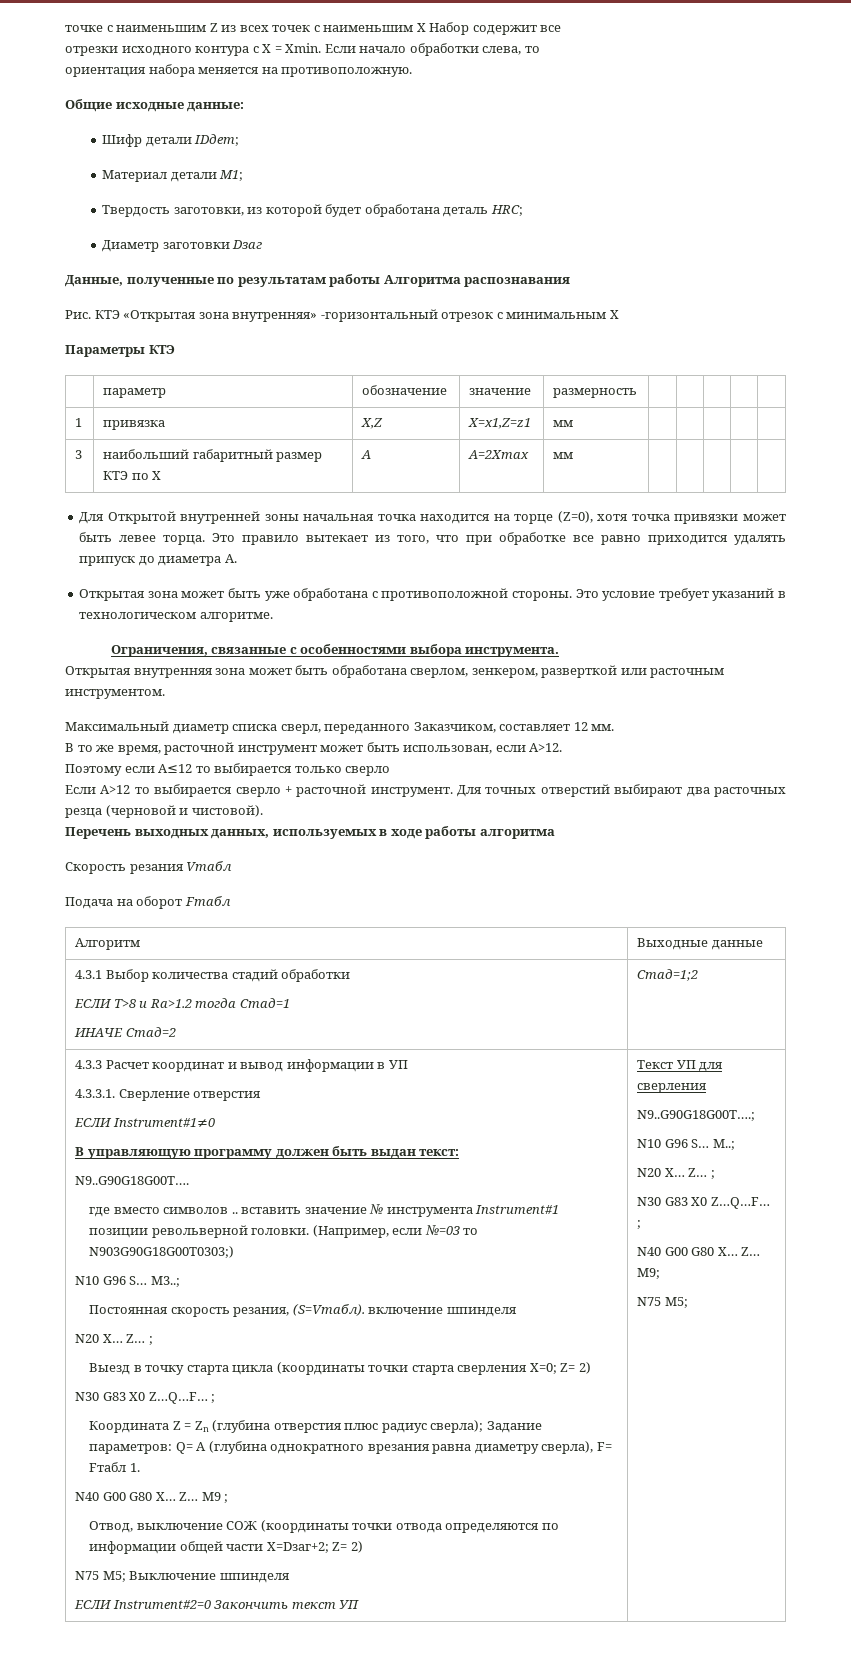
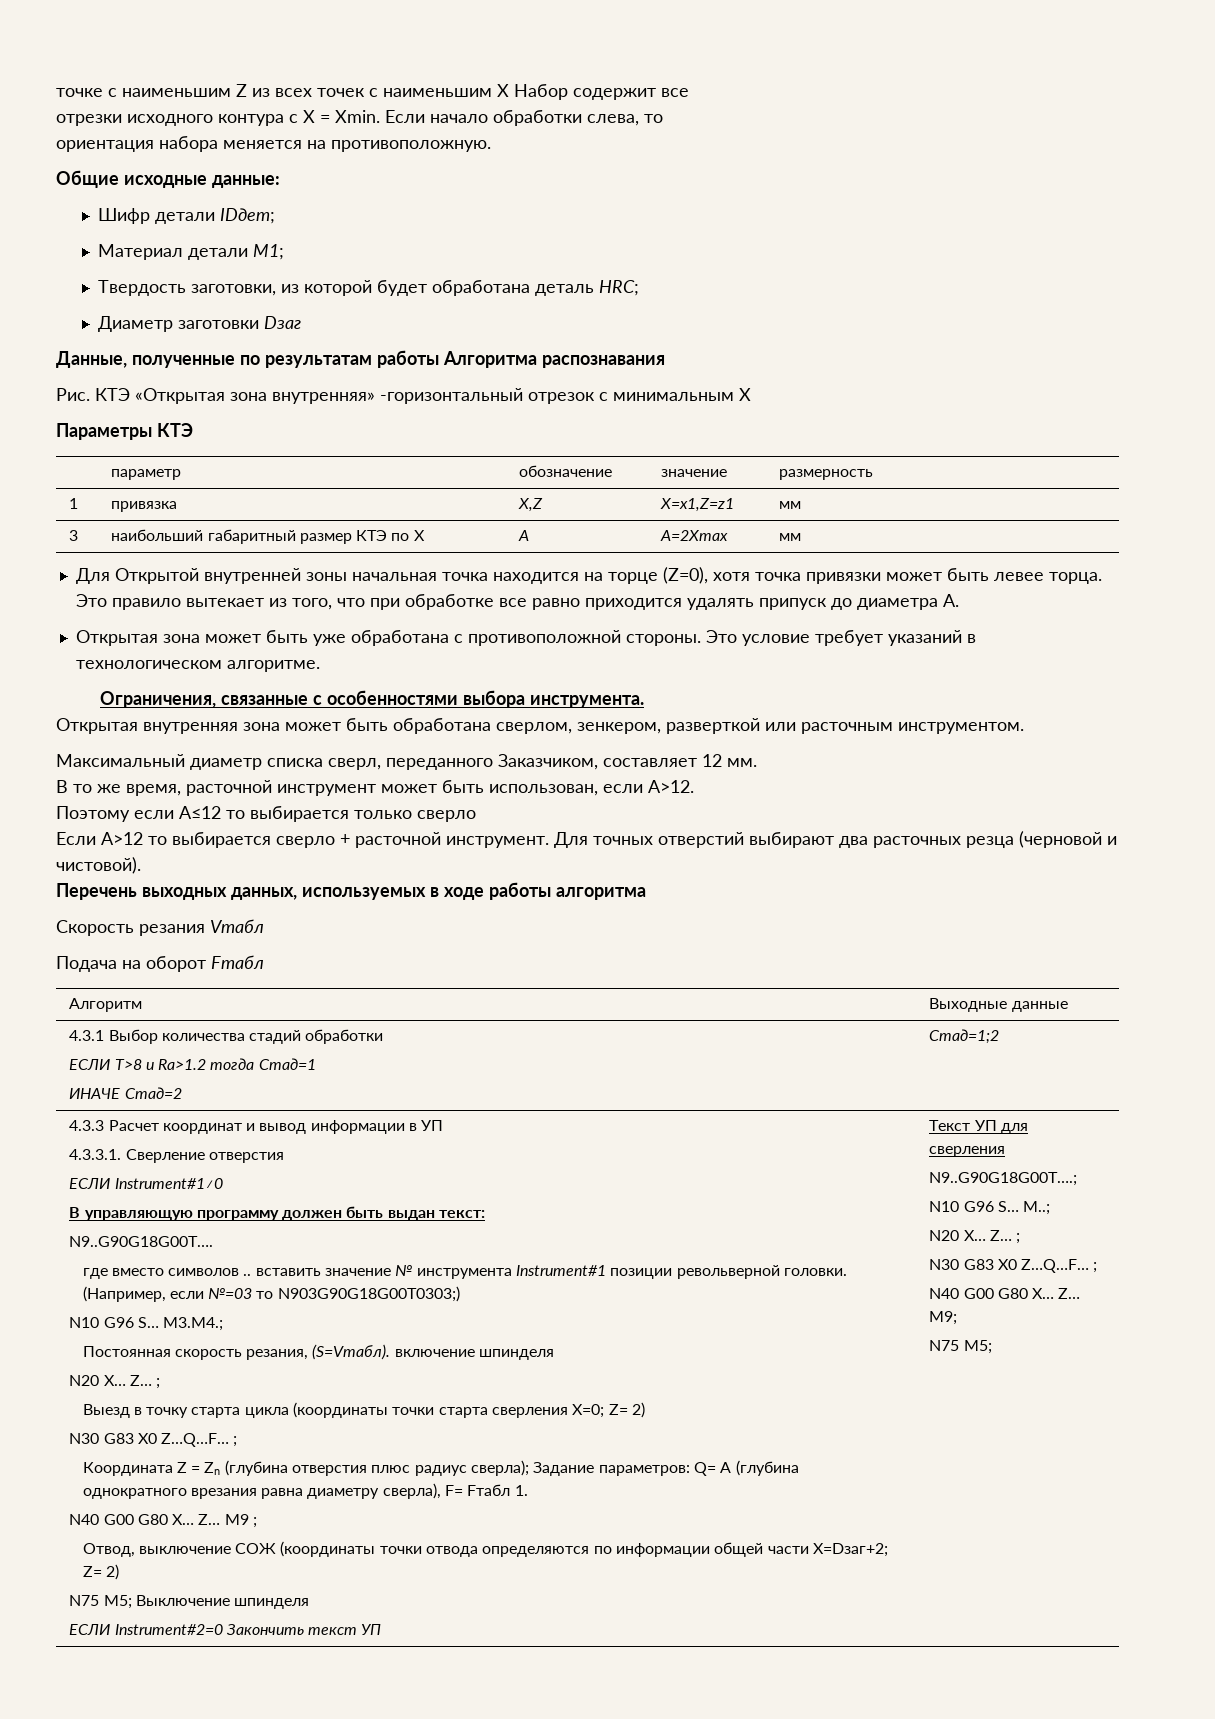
[150,1276,180,1287] M3..; -> [163,1317,224,1331] M3.М4.;

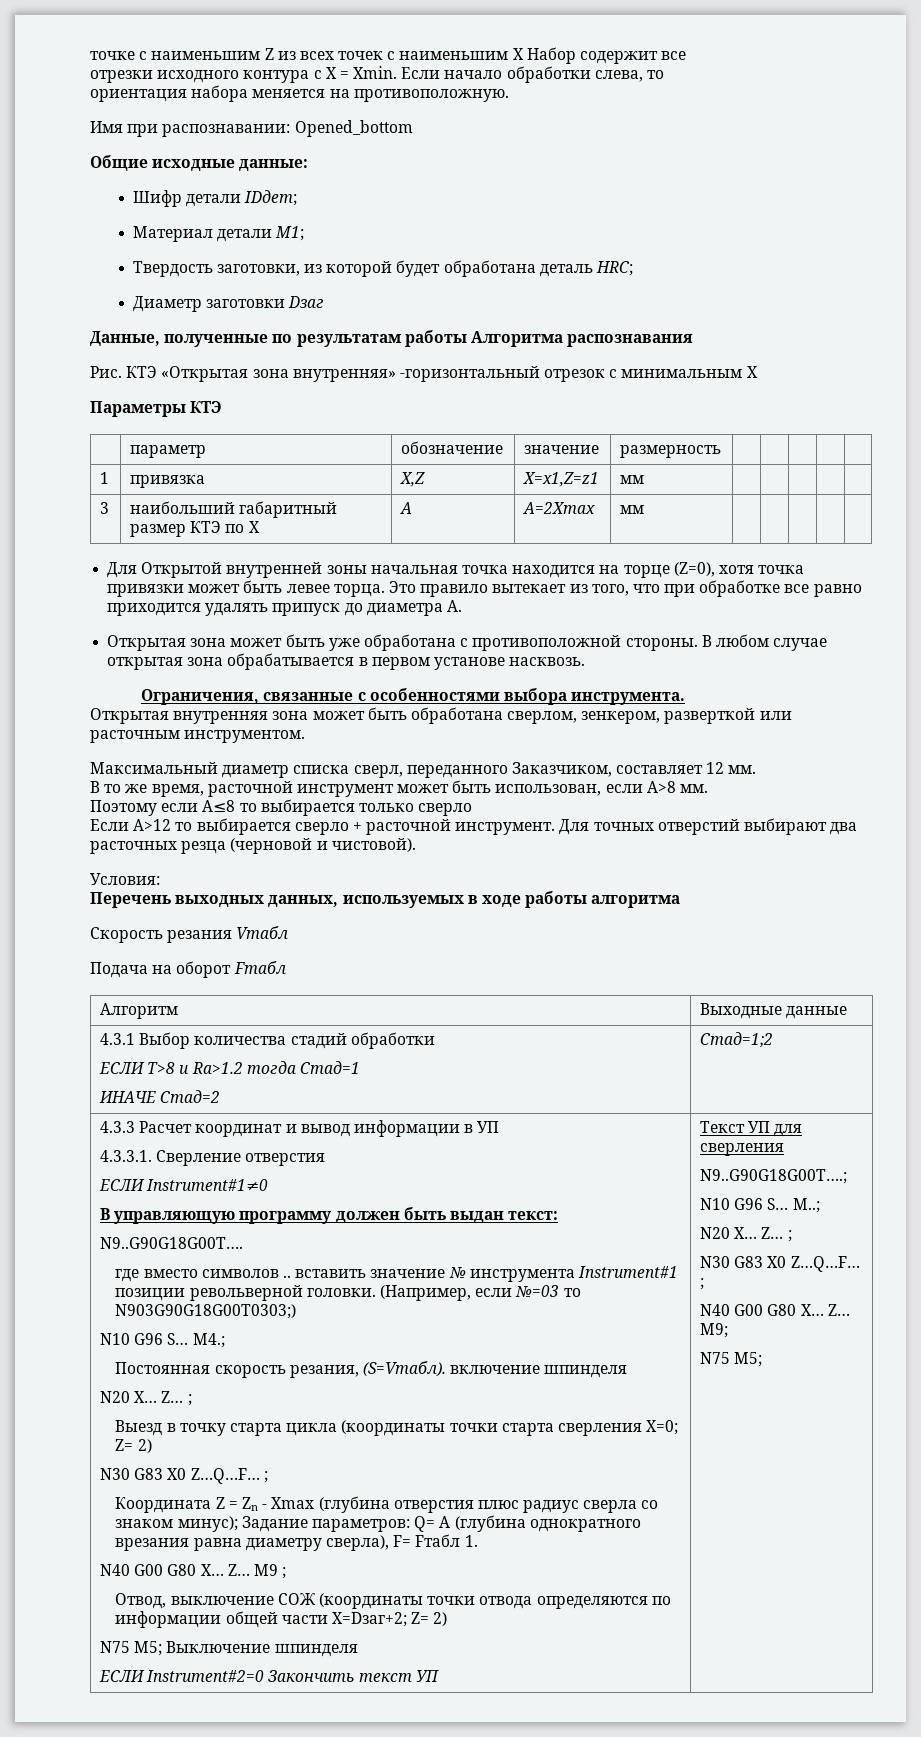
(491, 146) none -> [90,120,413,137] // Имя при распознавании: Opened_bottom
[705,630,976,646] [75,660,320,672] Это условие требует указаний в технологическом алгоритме. -> [701,634,828,651] [107,653,586,670] В любом случае открытая зона обрабатывается в первом установе насквозь.
[648,780,694,793] А>12. -> [646,781,709,793] А>8 мм.
[179,806,221,819] А≤12 -> [202,800,236,812] А≤8
(141, 865) none -> [90,873,160,885] // Условия:
[163,1317,224,1331] M3.М4.; -> [192,1333,225,1348] М4.;
(221, 1468) none -> [262,1497,315,1509] - Xmax
[471,1460,530,1476] сверла); -> [583,1500,659,1513] [115,1516,238,1532] сверла со знаком минус);

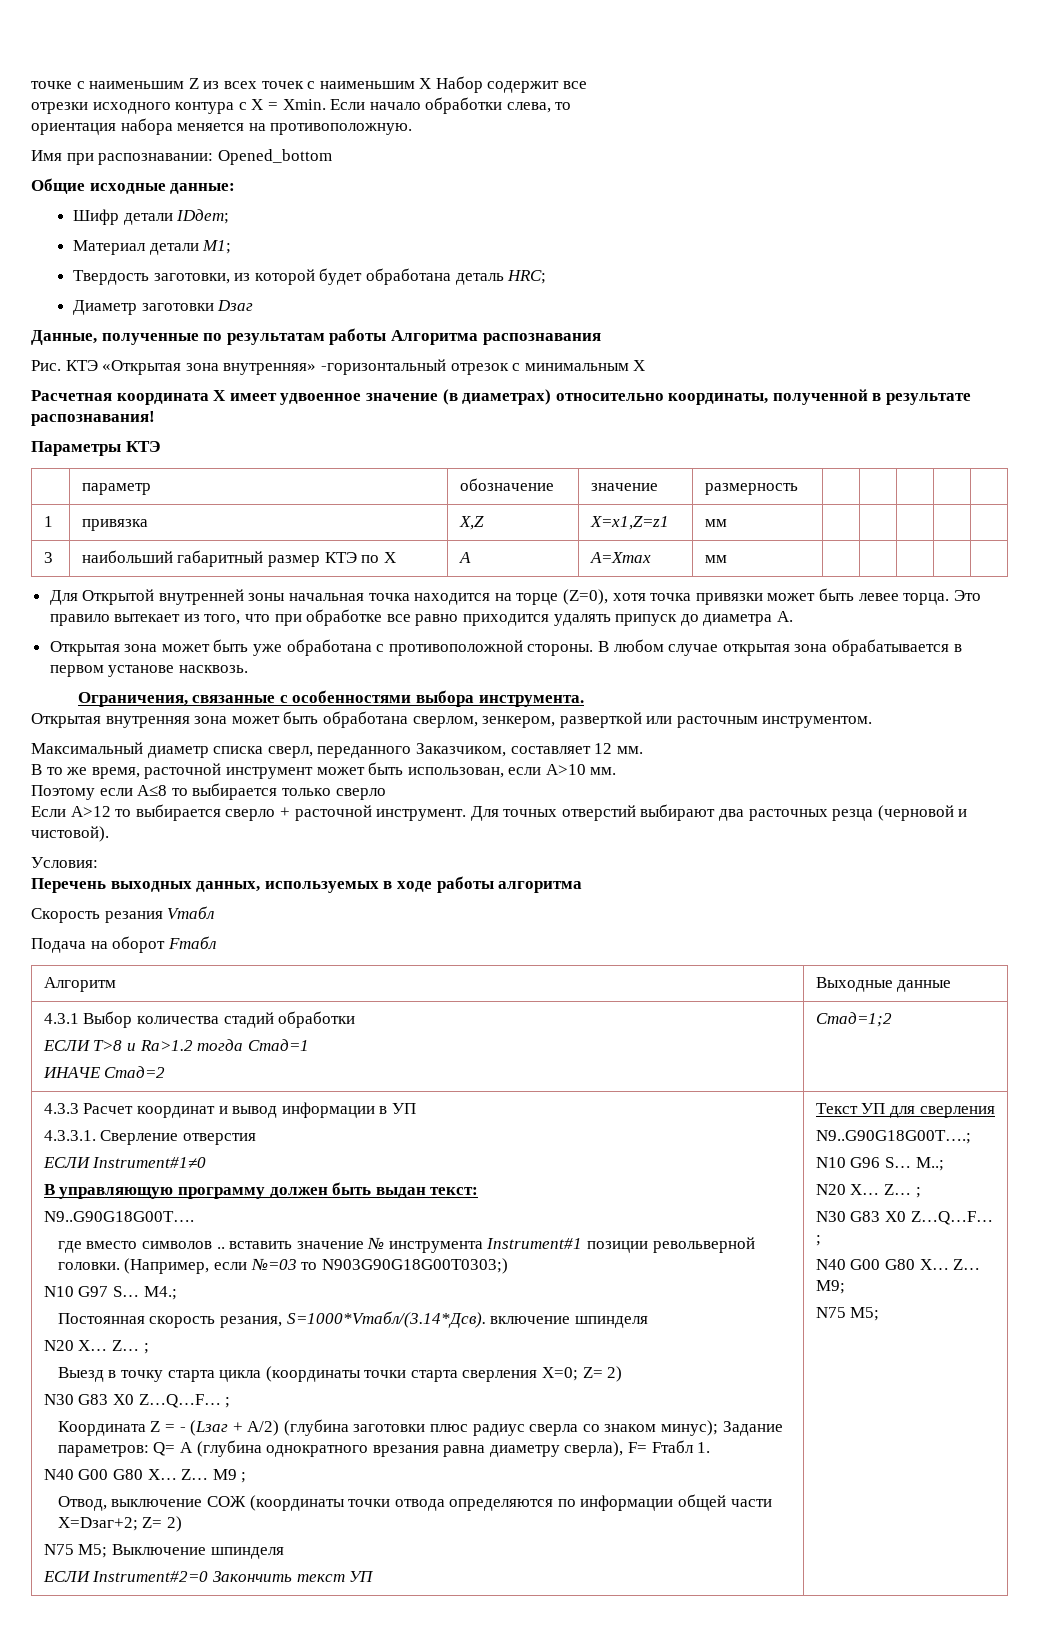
(758, 372) none -> [31,389,972,405] [31,411,155,426] // Расчетная координата X имеет удвоенное значение (в диаметрах) относительно координаты, полученной в результате распознавания!
[523,502,596,514] A=2Xmax -> [589,552,651,563] A=Xmax
[646,781,676,793] А>8 -> [545,764,586,775] А>10
[134,1333,164,1345] G96 -> [78,1286,109,1297] G97
[362,1361,446,1377] (S=Vтабл). -> [286,1311,486,1328] S=1000*Vтабл/(3.14*Дсв).
[241,1496,474,1513] Zn - Xmax (глубина отверстия -> [179,1419,426,1436] - (Lзаг + A/2) (глубина заготовки

